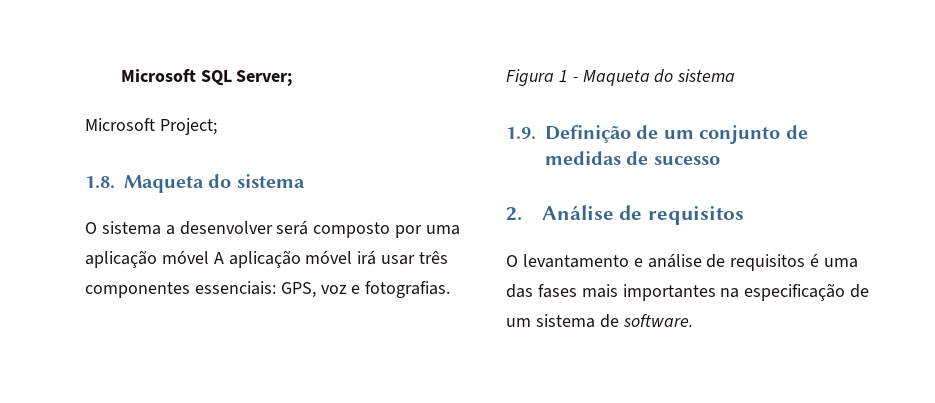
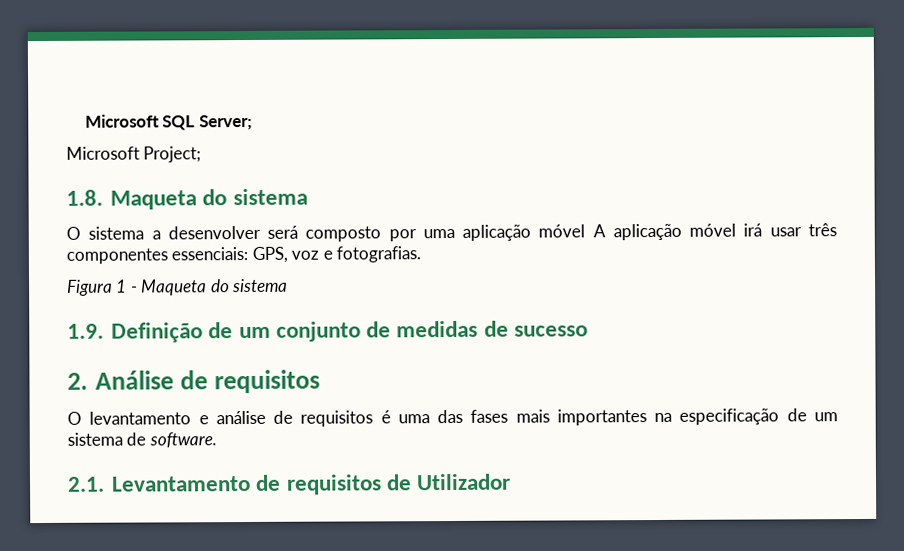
(693, 320) none -> [67,473,512,495] // 2.1. Levantamento de requisitos de Utilizador

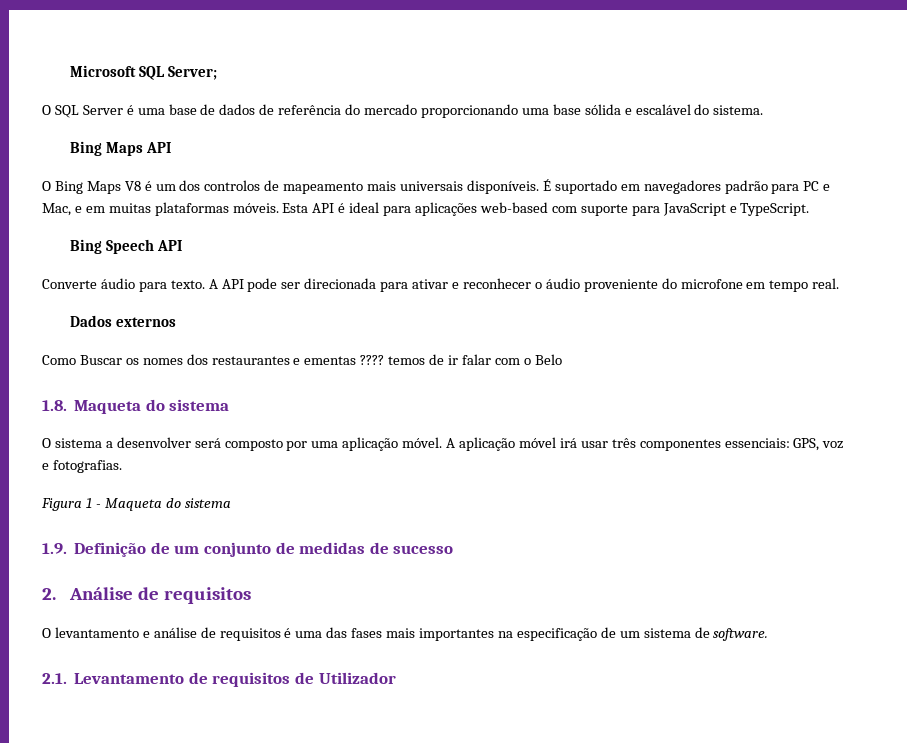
[66,146,202,163] Microsoft Project; -> [42,104,764,118] [69,141,171,156] [42,179,831,194] [42,202,810,216] [69,239,182,254] [42,278,840,292] [69,315,176,327] [42,354,562,365] O SQL Server é uma base de dados de referência do mercado proporcionando uma base sólida e escalável do sistema. // Bing Maps API // O Bing Maps V8 é um dos controlos de mapeamento mais universais disponíveis. É suportado em navegadores padrão para PC e Mac, e em muitas plataformas móveis. Esta API é ideal para aplicações web-based com suporte para JavaScript e TypeScript. // Bing Speech API // Converte áudio para texto. A API pode ser direcionada para ativar e reconhecer o áudio proveniente do microfone em tempo real. // Dados externos // Como Buscar os nomes dos restaurantes e ementas ???? temos de ir falar com o Belo
[538,224,586,238] móvel -> [402,437,443,448] móvel.

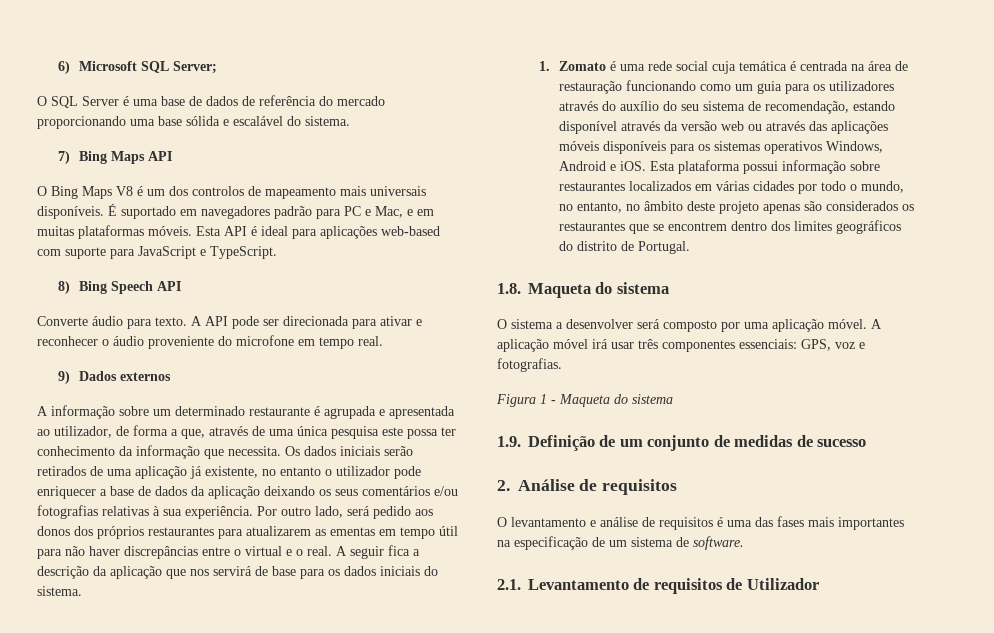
(69, 71) none -> [57,61,70,74] 6)
(764, 110) none -> [57,151,70,164] 7)
(810, 209) none -> [57,281,70,294] 8)
(840, 283) none -> [57,371,70,384] 9)
[42,354,562,365] Como Buscar os nomes dos restaurantes e ementas ???? temos de ir falar com o Belo -> [37,405,455,419] [37,425,456,439] [37,445,413,459] [37,466,421,479] [37,486,458,499] [37,505,433,519] [37,526,458,539] [37,545,420,559] [37,566,438,579] [37,586,82,596] [538,61,909,74] [559,80,895,94] [559,101,896,114] [559,121,889,134] [559,141,884,154] [559,160,881,174] [559,181,905,194] [559,201,915,214] [559,220,902,234] [559,241,691,254] A informação sobre um determinado restaurante é agrupada e apresentada ao utilizador, de forma a que, através de uma única pesquisa este possa ter conhecimento da informação que necessita. Os dados iniciais serão retirados de uma aplicação já existente, no entanto o utilizador pode enriquecer a base de dados da aplicação deixando os seus comentários e/ou fotografias relativas à sua experiência. Por outro lado, será pedido aos donos dos próprios restaurantes para atualizarem as ementas em tempo útil para não haver discrepâncias entre o virtual e o real. A seguir fica a descrição da aplicação que nos servirá de base para os dados iniciais do sistema. // 1. Zomato é uma rede social cuja temática é centrada na área de restauração funcionando como um guia para os utilizadores através do auxílio do seu sistema de recomendação, estando disponível através da versão web ou através das aplicações móveis disponíveis para os sistemas operativos Windows, Android e iOS. Esta plataforma possui informação sobre restaurantes localizados em várias cidades por todo o mundo, no entanto, no âmbito deste projeto apenas são considerados os restaurantes que se encontrem dentro dos limites geográficos do distrito de Portugal.

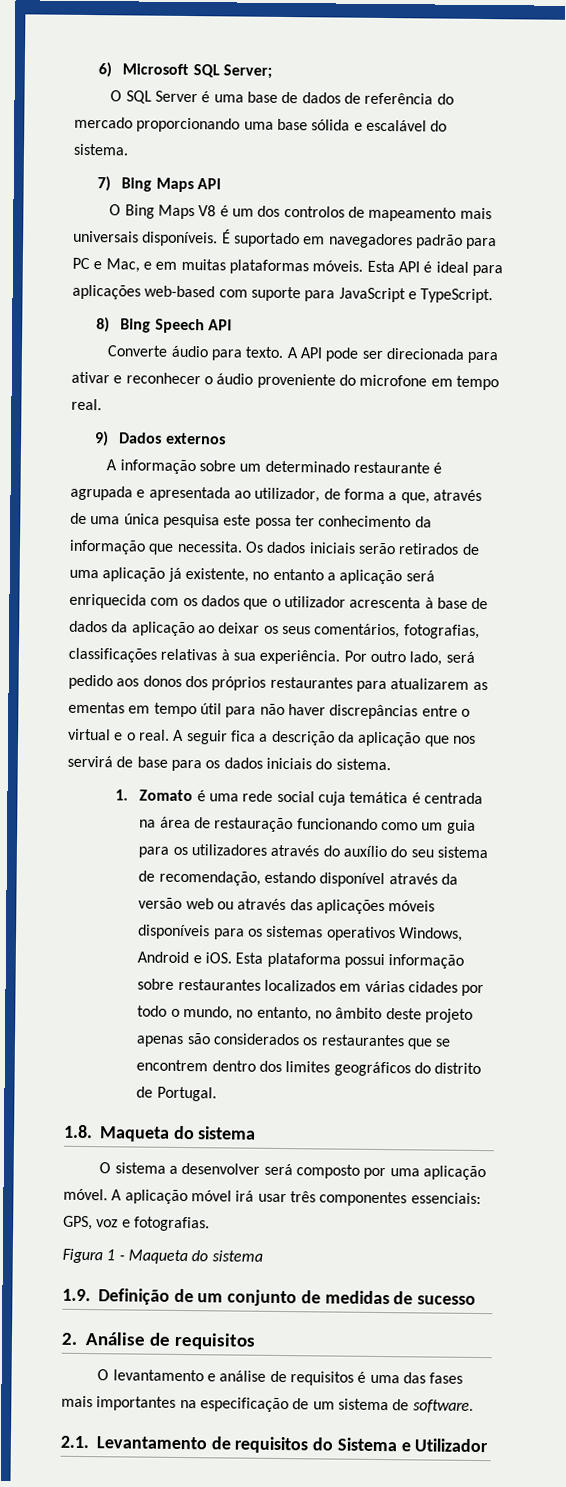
[325,466,421,479] [37,486,107,499] o utilizador pode enriquecer a -> [326,569,435,585] [69,593,434,610] a aplicação será enriquecida com os dados que o utilizador acrescenta à
[264,486,458,496] [37,505,98,519] deixando os seus comentários e/ou fotografias -> [197,622,480,639] [68,647,157,663] ao deixar os seus comentários, fotografias, classificações
[726,578,743,590] de -> [312,1437,411,1452] do Sistema e

